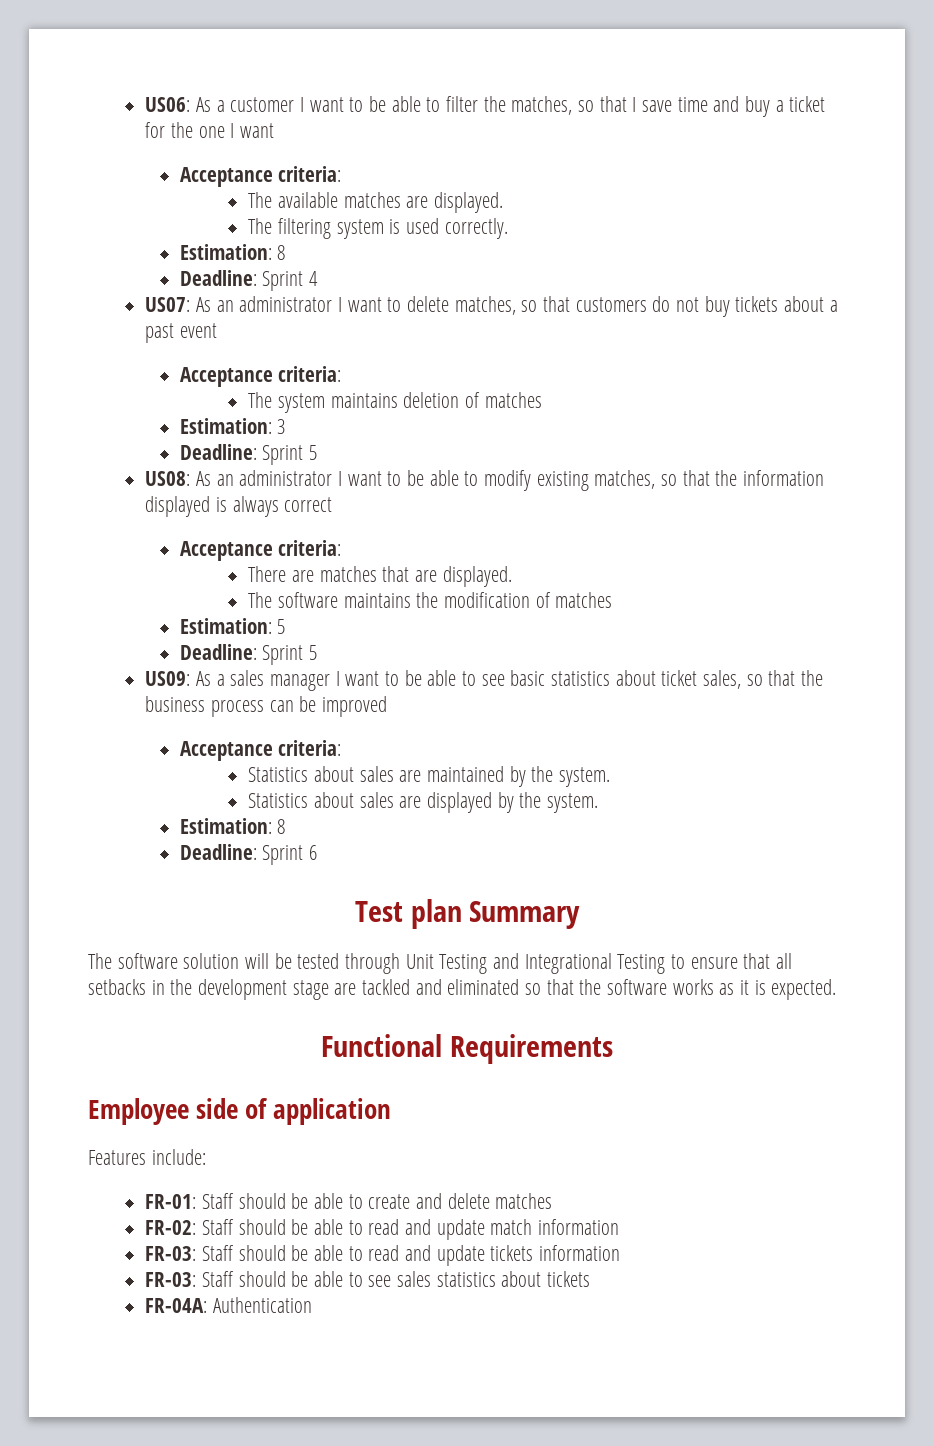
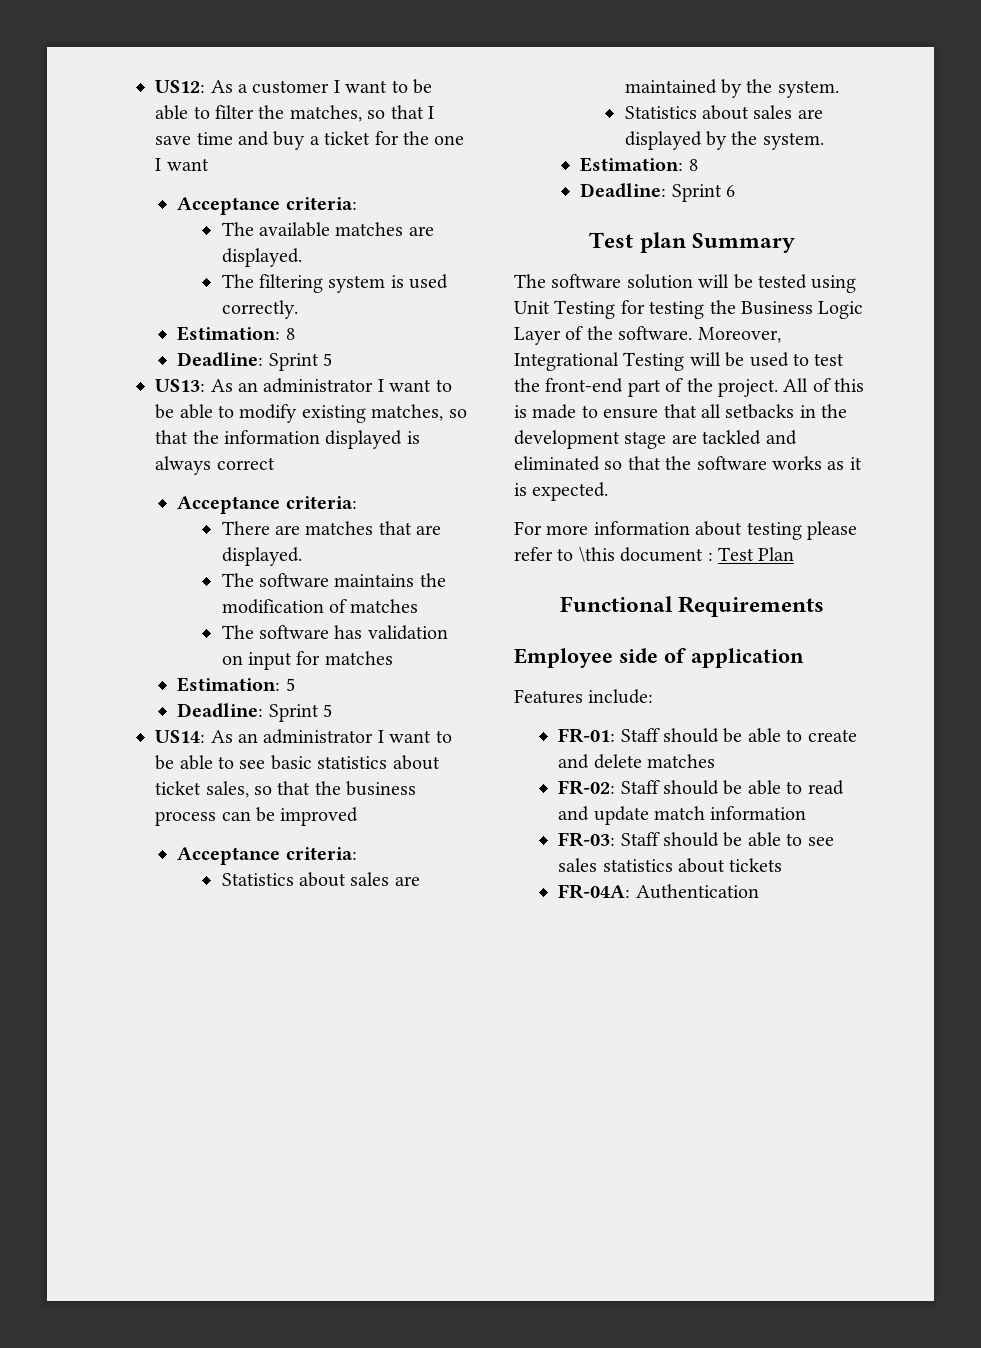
[145,97,191,112] US06: -> [155,80,206,93] US12:
[179,270,319,291] [145,296,838,317] [145,323,218,343] [179,366,342,387] [248,392,542,413] [179,418,286,434] [179,444,318,465] [145,471,191,486] // Deadline: Sprint 4 // US07: As an administrator I want to delete matches, so that customers do not buy tickets about a past event // Acceptance criteria: // The system maintains deletion of matches // Estimation: 3 // Deadline: Sprint 5 // US08: -> [177,352,333,371] [155,379,206,392] // Deadline: Sprint 5 // US13:
(613, 600) none -> [221,625,448,640] [221,651,393,670] // The software has validation on input for matches
[145,670,331,691] US09: As a sales manager -> [155,729,374,744] US14: As an administrator
[345,953,401,974] through -> [811,275,857,293] using
[493,953,666,974] and Integrational Testing -> [620,300,864,319] [514,326,781,345] [514,352,845,371] [514,378,865,397] [514,404,577,419] for testing the Business Logic Layer of the software. Moreover, Integrational Testing will be used to test the front-end part of the project. All of this is made
(837, 989) none -> [514,521,857,540] [514,546,795,562] // For more information about testing please refer to \this document : Test Plan
[145,1245,621,1266] // FR-03: Staff should be able to read and update tickets information -> (807, 813) none

